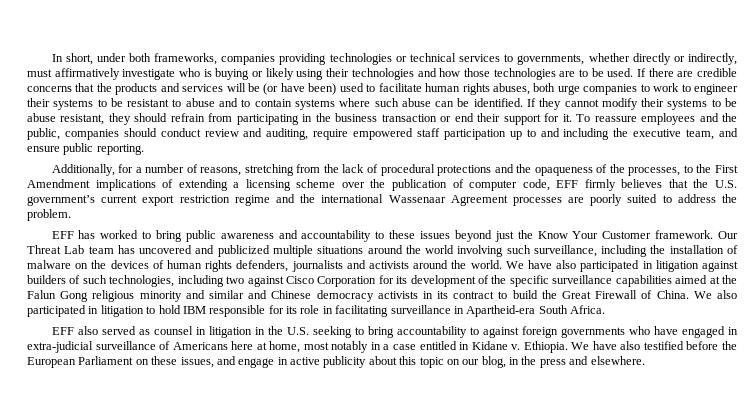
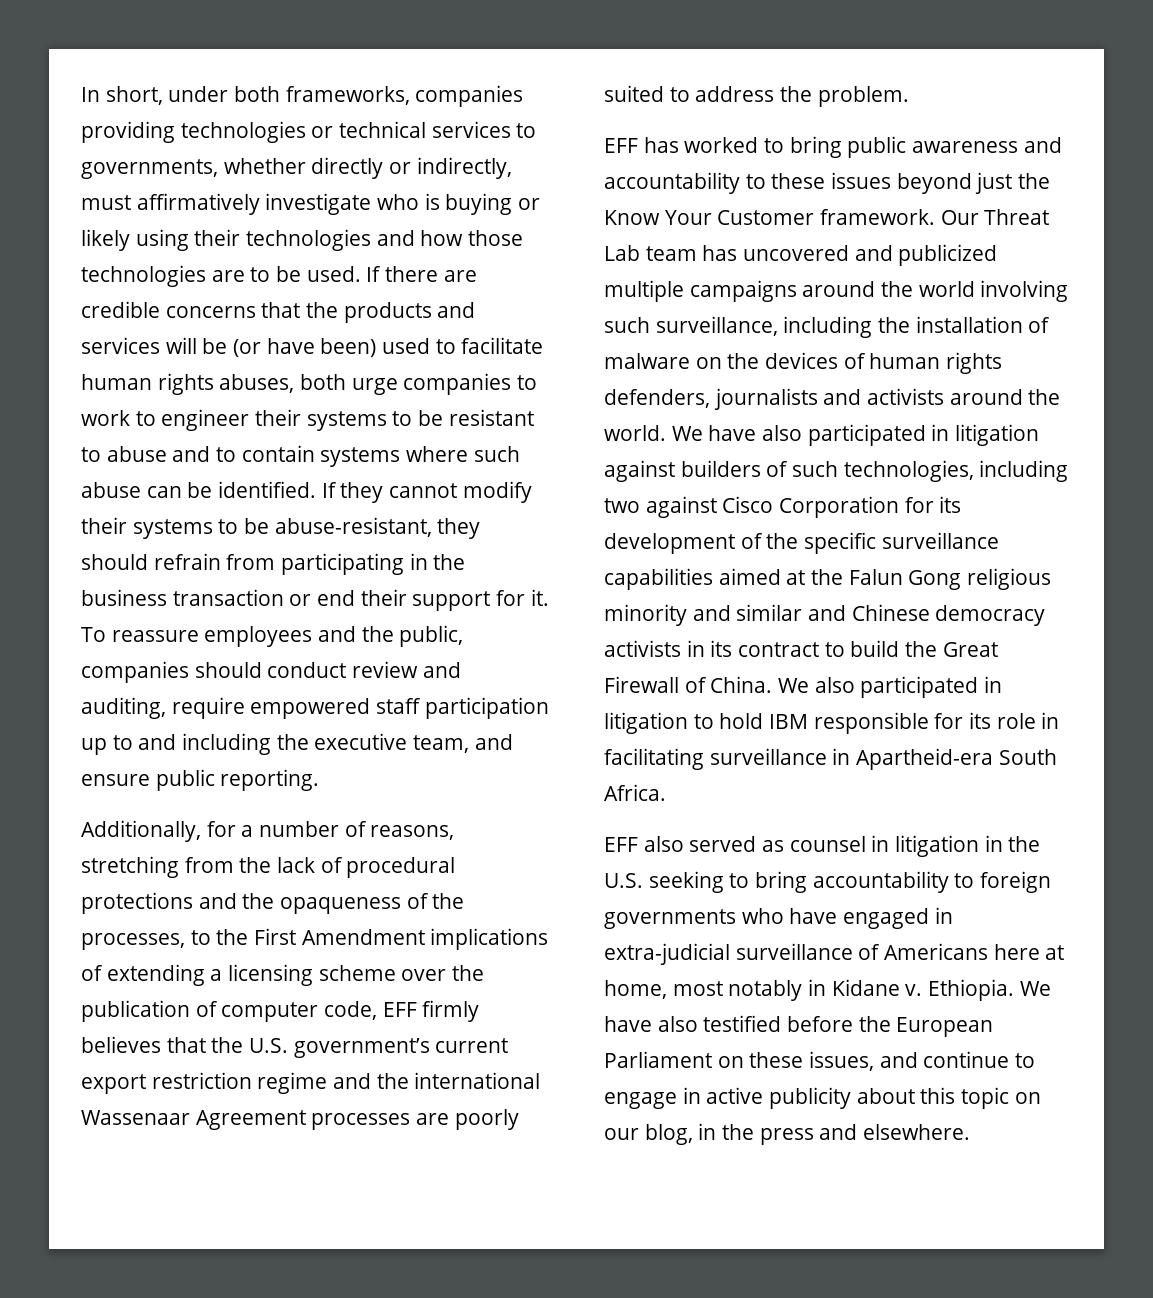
[27,113,105,125] abuse resistant, -> [274,517,432,537] abuse-resistant,
[317,246,364,254] situations -> [689,280,797,302] campaigns
[482,327,519,338] against -> (975, 880) none
[383,341,470,350] a case entitled in -> (827, 987) none
(236, 360) none -> [923,1051,1036,1068] continue to

